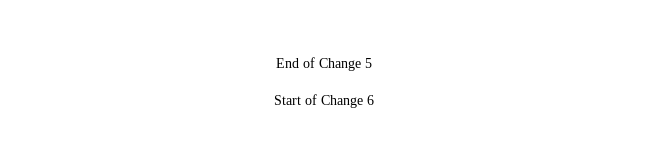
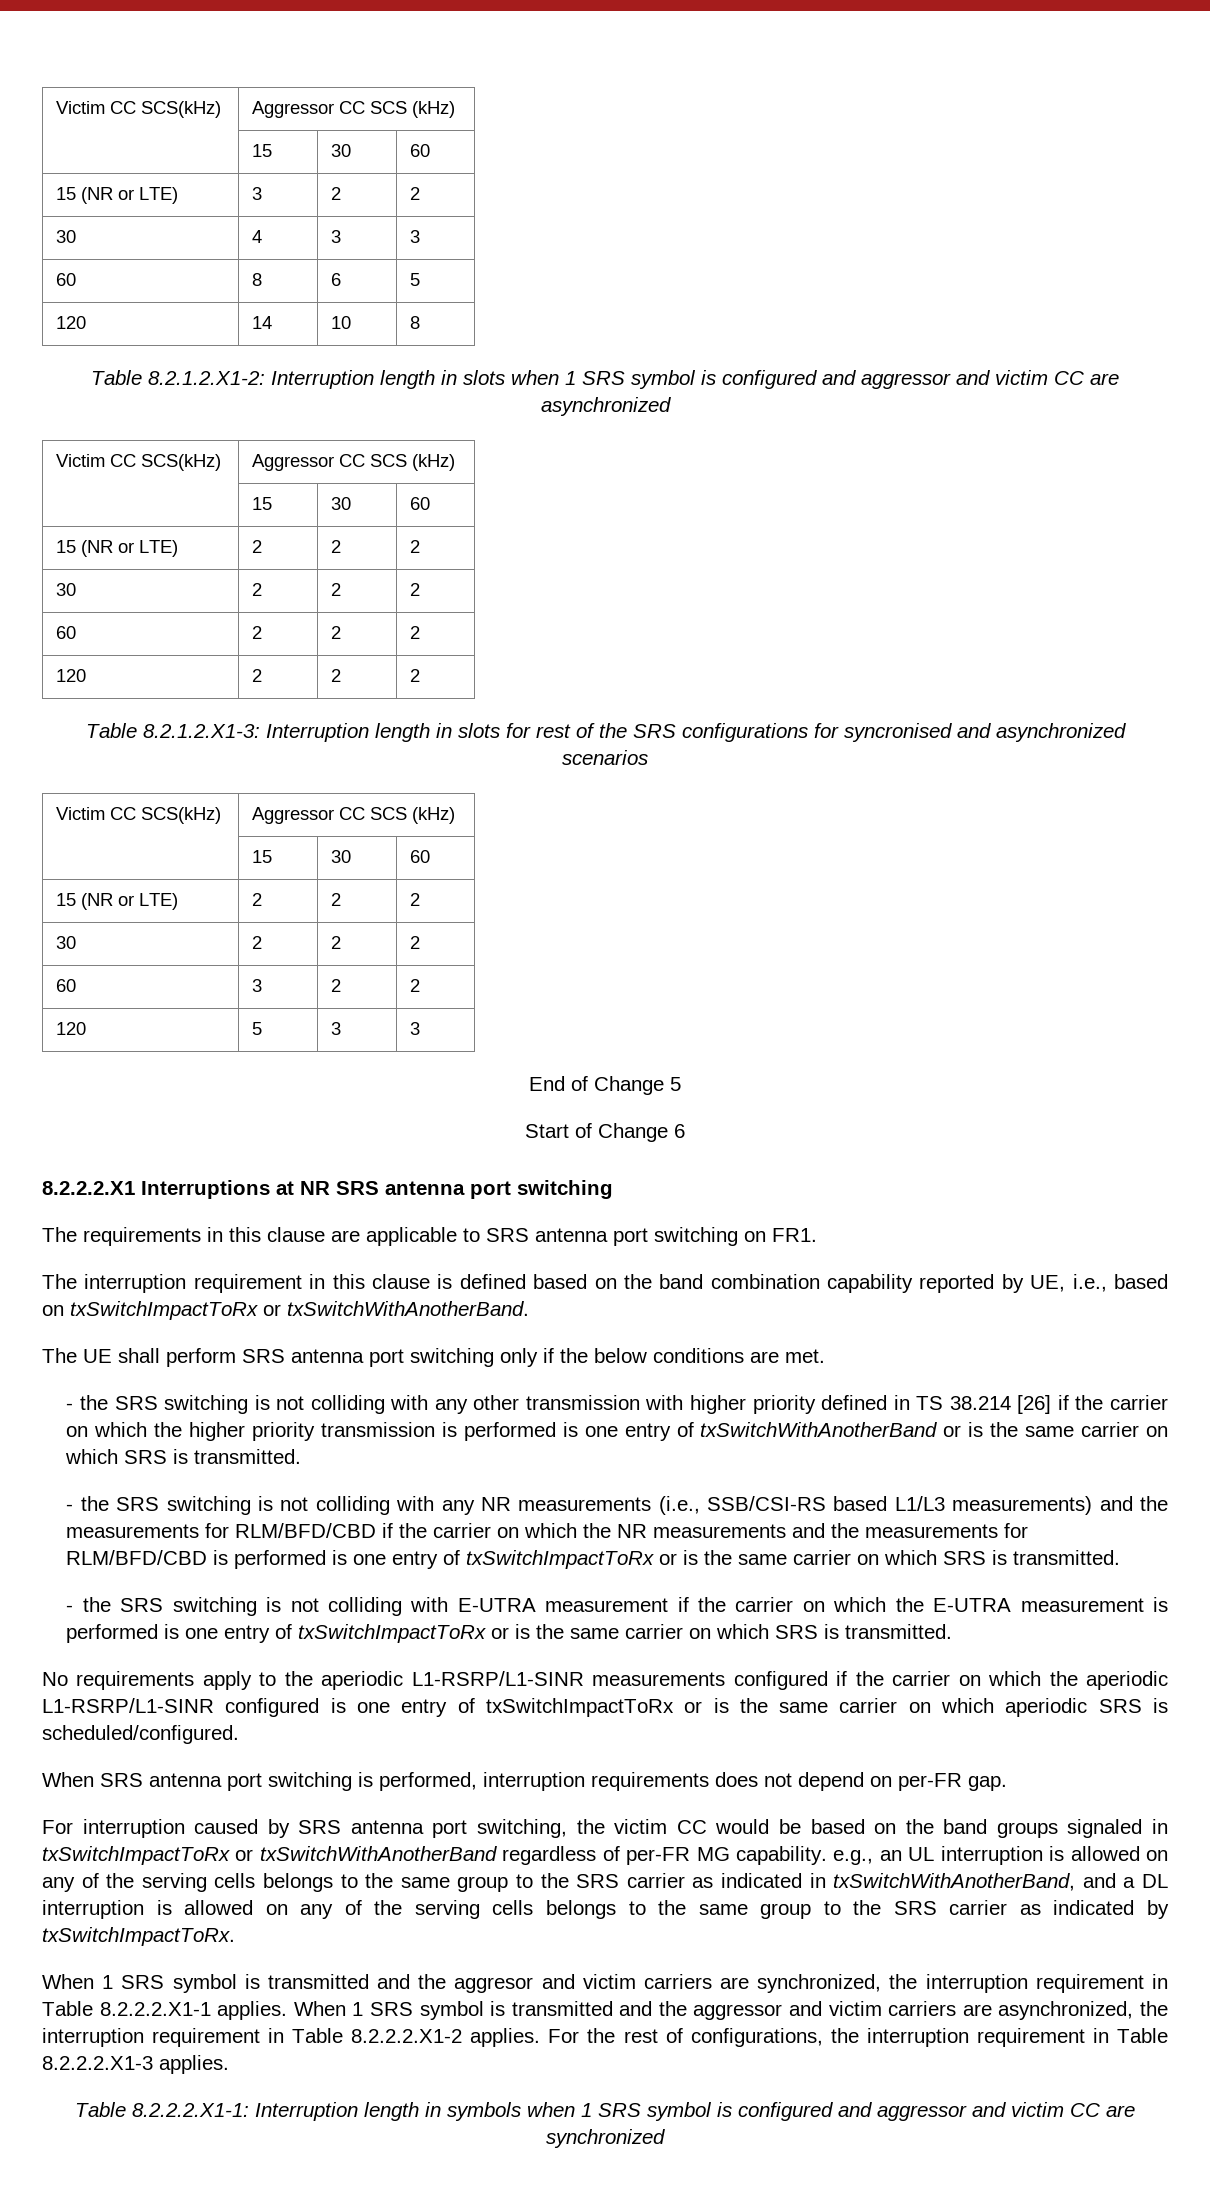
(275, 63) none -> [55,101,221,118] [251,101,455,118] [251,144,272,157] [330,144,351,157] [409,144,430,157] [55,187,178,204] [251,187,262,200] [330,187,341,200] [409,187,420,200] [55,230,76,243] [251,230,262,243] [330,230,341,243] [409,230,420,243] [55,273,76,286] [251,273,262,286] [330,273,341,286] [409,273,420,286] [55,316,86,329] [251,316,272,329] [330,316,351,329] [409,316,420,329] [91,370,1119,389] [540,397,671,416] [55,454,221,471] [251,454,455,471] [251,497,272,510] [330,497,351,510] [409,497,430,510] [55,540,178,557] [251,540,262,553] [330,540,341,553] [409,540,420,553] [55,583,76,596] [251,583,262,596] [330,583,341,596] [409,583,420,596] [55,626,76,639] [251,626,262,639] [330,626,341,639] [409,626,420,639] [55,669,86,682] [251,669,262,682] [330,669,341,682] [409,669,420,682] [85,723,1126,742] [562,750,648,765] [55,807,221,824] [251,807,455,824] [251,850,272,863] [330,850,351,863] [409,850,430,863] [55,893,178,910] [251,893,262,906] [330,893,341,906] [409,893,420,906] [55,936,76,949] [251,936,262,949] [330,936,341,949] [409,936,420,949] [55,979,76,992] [251,979,262,992] [330,979,341,992] [409,979,420,992] [55,1022,86,1035] [251,1022,262,1035] [330,1022,341,1035] [409,1022,420,1035] Victim CC SCS(kHz) | Aggressor CC SCS (kHz) // | 15 | 30 | 60 // 15 (NR or LTE) | 3 | 2 | 2 // 30 | 4 | 3 | 3 // 60 | 8 | 6 | 5 // 120 | 14 | 10 | 8 // Table 8.2.1.2.X1-2: Interruption length in slots when 1 SRS symbol is configured and aggressor and victim CC are asynchronized // Victim CC SCS(kHz) | Aggressor CC SCS (kHz) // | 15 | 30 | 60 // 15 (NR or LTE) | 2 | 2 | 2 // 30 | 2 | 2 | 2 // 60 | 2 | 2 | 2 // 120 | 2 | 2 | 2 // Table 8.2.1.2.X1-3: Interruption length in slots for rest of the SRS configurations for syncronised and asynchronized scenarios // Victim CC SCS(kHz) | Aggressor CC SCS (kHz) // | 15 | 30 | 60 // 15 (NR or LTE) | 2 | 2 | 2 // 30 | 2 | 2 | 2 // 60 | 3 | 2 | 2 // 120 | 5 | 3 | 3 //
(374, 100) none -> [42,1180,613,1199] [42,1227,817,1246] [42,1274,1169,1293] [42,1301,529,1320] [42,1348,825,1367] [66,1395,1169,1414] [66,1422,1168,1441] [65,1449,302,1464] [66,1496,1168,1515] [66,1523,1029,1538] [66,1550,1121,1569] [66,1597,1168,1616] [66,1624,953,1643] [42,1671,1169,1690] [42,1698,1168,1717] [42,1725,239,1744] [42,1772,1007,1791] [42,1819,1168,1838] [42,1846,1168,1865] [42,1873,1168,1892] [42,1900,1169,1919] [42,1927,235,1946] [42,1974,1168,1993] [42,2001,1168,2020] [42,2028,1169,2047] [42,2055,229,2074] [75,2102,1135,2121] [546,2129,665,2148] // 8.2.2.2.X1 Interruptions at NR SRS antenna port switching // The requirements in this clause are applicable to SRS antenna port switching on FR1. // The interruption requirement in this clause is defined based on the band combination capability reported by UE, i.e., based on txSwitchImpactToRx or txSwitchWithAnotherBand. // The UE shall perform SRS antenna port switching only if the below conditions are met. // - the SRS switching is not colliding with any other transmission with higher priority defined in TS 38.214 [26] if the carrier on which the higher priority transmission is performed is one entry of txSwitchWithAnotherBand or is the same carrier on which SRS is transmitted. // - the SRS switching is not colliding with any NR measurements (i.e., SSB/CSI-RS based L1/L3 measurements) and the measurements for RLM/BFD/CBD if the carrier on which the NR measurements and the measurements for RLM/BFD/CBD is performed is one entry of txSwitchImpactToRx or is the same carrier on which SRS is transmitted. // - the SRS switching is not colliding with E-UTRA measurement if the carrier on which the E-UTRA measurement is performed is one entry of txSwitchImpactToRx or is the same carrier on which SRS is transmitted. // No requirements apply to the aperiodic L1-RSRP/L1-SINR measurements configured if the carrier on which the aperiodic L1-RSRP/L1-SINR configured is one entry of txSwitchImpactToRx or is the same carrier on which aperiodic SRS is scheduled/configured. // When SRS antenna port switching is performed, interruption requirements does not depend on per-FR gap. // For interruption caused by SRS antenna port switching, the victim CC would be based on the band groups signaled in txSwitchImpactToRx or txSwitchWithAnotherBand regardless of per-FR MG capability. e.g., an UL interruption is allowed on any of the serving cells belongs to the same group to the SRS carrier as indicated in txSwitchWithAnotherBand, and a DL interruption is allowed on any of the serving cells belongs to the same group to the SRS carrier as indicated by txSwitchImpactToRx. // When 1 SRS symbol is transmitted and the aggresor and victim carriers are synchronized, the interruption requirement in Table 8.2.2.2.X1-1 applies. When 1 SRS symbol is transmitted and the aggressor and victim carriers are asynchronized, the interruption requirement in Table 8.2.2.2.X1-2 applies. For the rest of configurations, the interruption requirement in Table 8.2.2.2.X1-3 applies. // Table 8.2.2.2.X1-1: Interruption length in symbols when 1 SRS symbol is configured and aggressor and victim CC are synchronized

